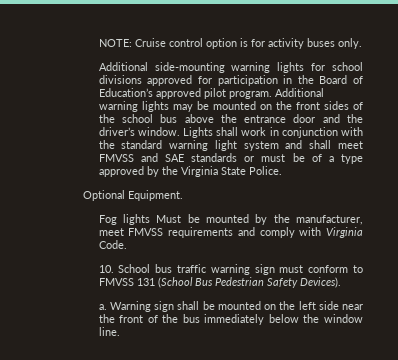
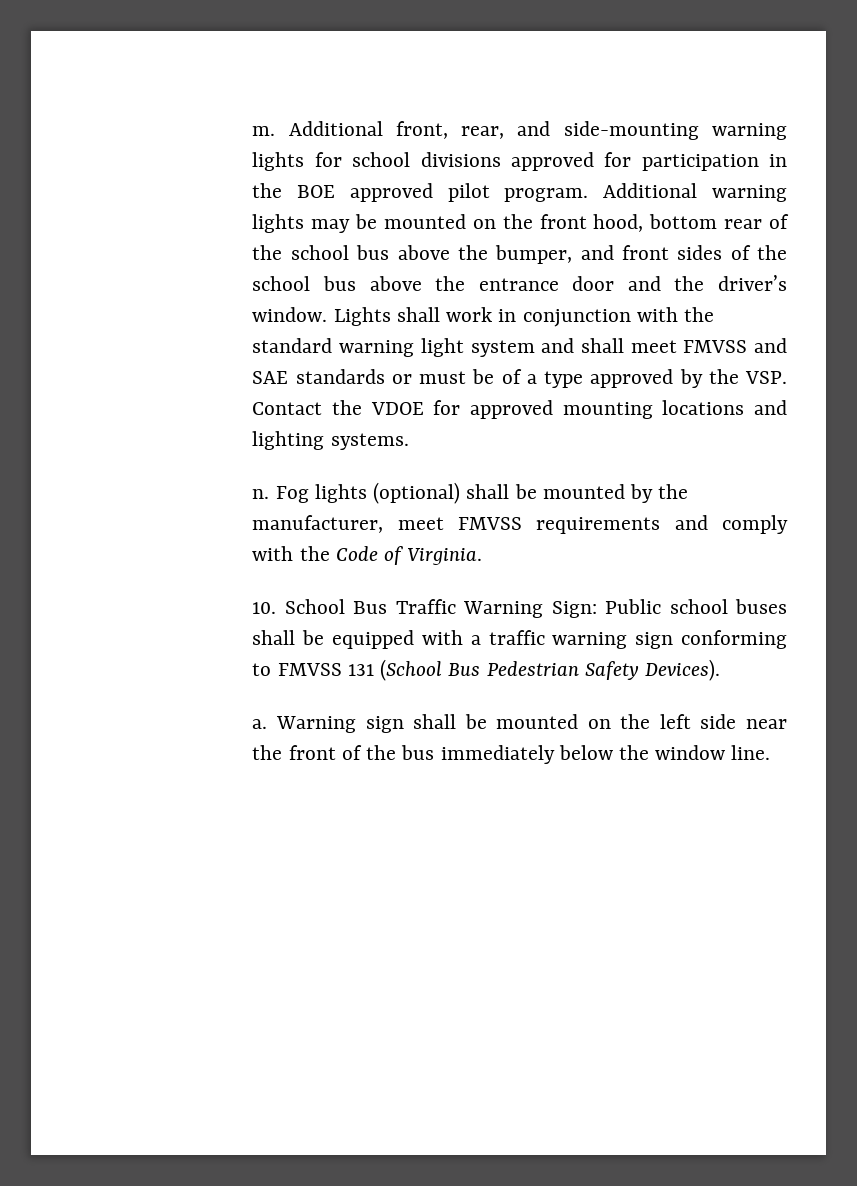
[98,38,362,49] [98,62,148,71] NOTE: Cruise control option is for activity buses only. // Additional -> [252,121,551,139] m. Additional front, rear, and
[319,75,363,84] [98,88,153,97] Board of Education’s -> [297,185,336,198] BOE
(320, 106) none -> [593,214,789,232] [252,245,669,264] hood, bottom rear of the school bus above the bumper, and front
[180,166,282,177] [82,190,183,201] [98,214,182,225] Virginia State Police. // Optional Equipment. // Fog lights Must -> [745,371,788,384] [252,400,787,419] [252,431,409,450] [252,482,510,504] VSP. Contact the VDOE for approved mounting locations and lighting systems. // n. Fog lights (optional) shall
[326,227,363,238] [98,240,127,249] [98,264,173,273] Virginia Code. // 10. School bus -> [299,546,483,565] [252,599,788,618] [252,630,481,649] the Code of Virginia. // 10. School Bus Traffic Warning Sign: Public school buses shall be equipped with a
[279,265,349,273] must conform -> [681,630,788,649] conforming

